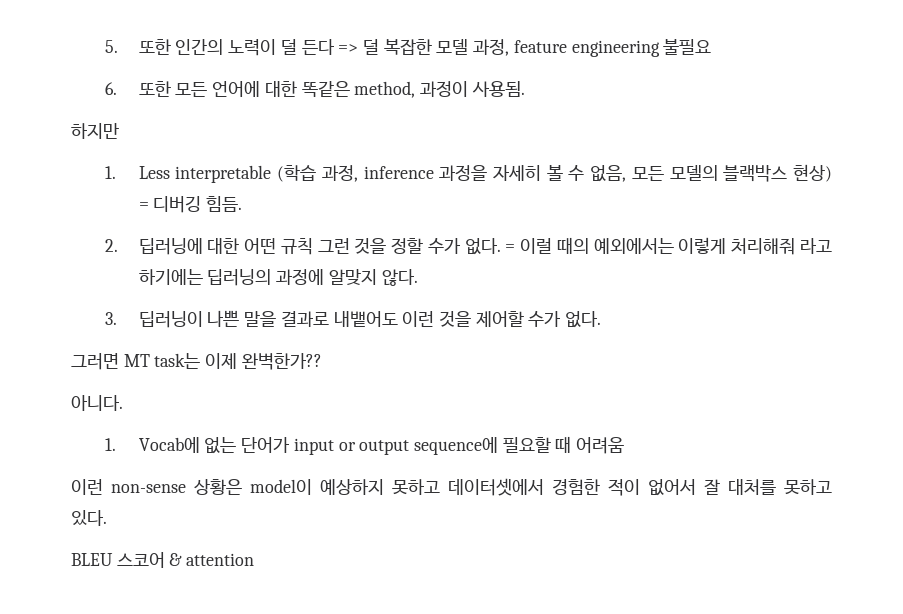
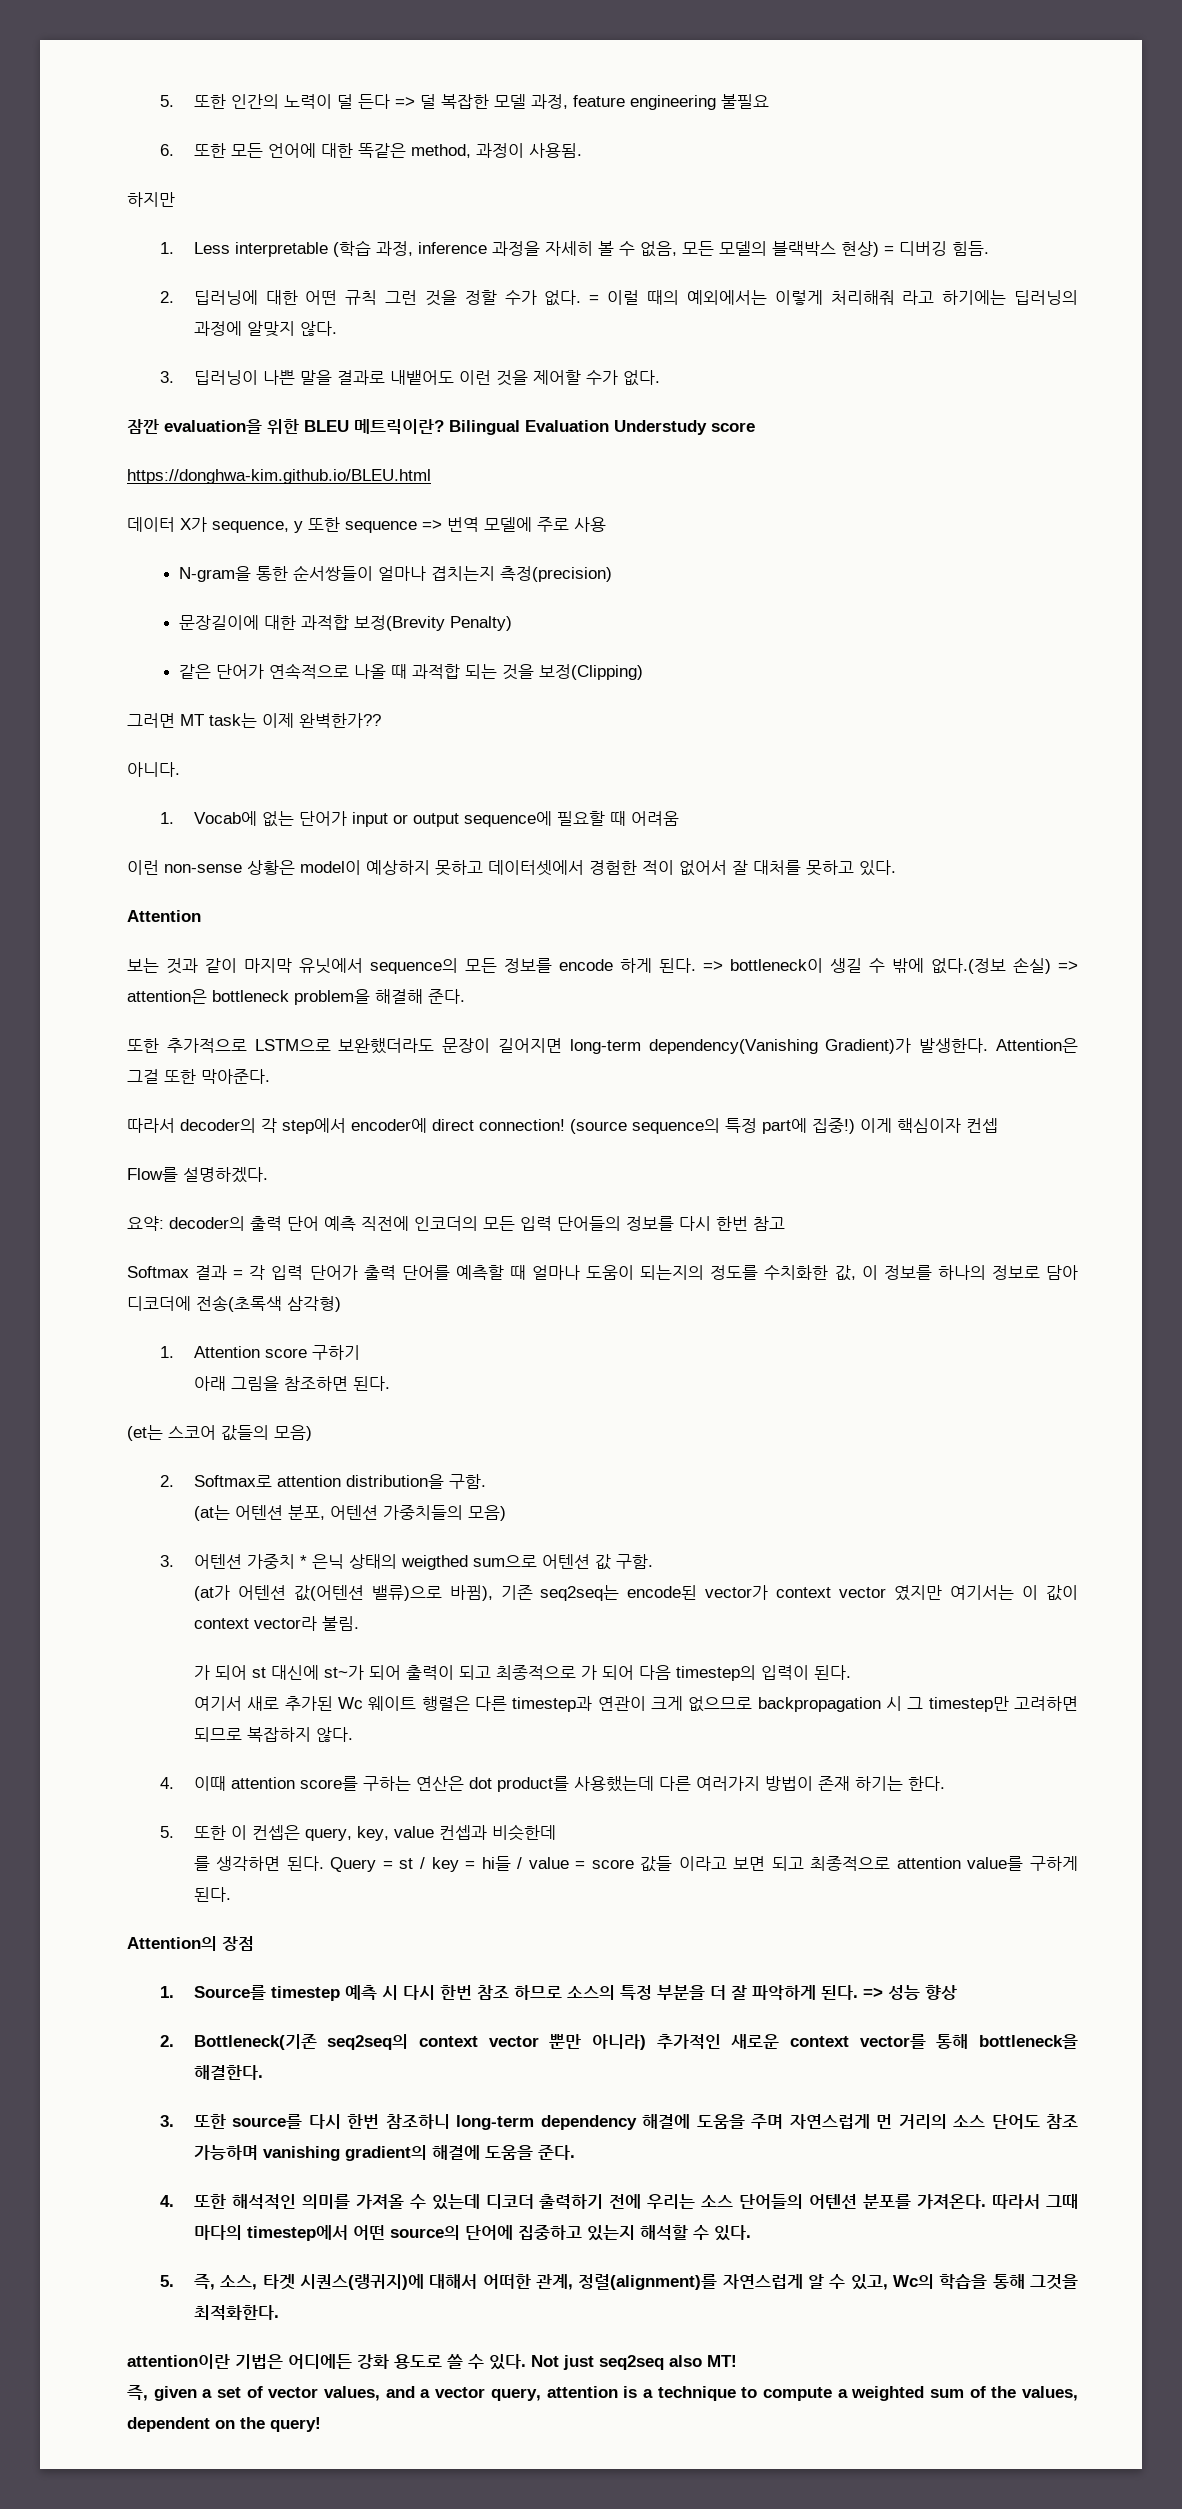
(602, 319) none -> [127,419,755,435] [127,469,431,484] [127,517,606,533] [179,565,613,582] [179,615,513,631] [179,663,644,680] // 잠깐 evaluation을 위한 BLEU 메트릭이란? Bilingual Evaluation Understudy score // https://donghwa-kim.github.io/BLEU.html // 데이터 X가 sequence, y 또한 sequence => 번역 모델에 주로 사용 // N-gram을 통한 순서쌍들이 얼마나 겹치는지 측정(precision) // 문장길이에 대한 과적합 보정(Brevity Penalty) // 같은 단어가 연속적으로 나올 때 과적합 되는 것을 보정(Clipping)
[71,552,255,568] BLEU 스코어 & attention -> [127,910,201,922] [127,957,1078,974] [127,989,465,1005] [127,1038,1078,1054] [127,1069,270,1084] [127,1118,998,1134] [127,1167,268,1183] [127,1216,785,1231] [127,1265,1079,1281] [127,1295,341,1312] [160,1345,360,1360] [193,1376,390,1391] [127,1425,312,1441] [160,1474,486,1489] [193,1505,506,1521] [160,1554,653,1570] [193,1585,1078,1601] [193,1616,359,1631] [193,1665,851,1681] [193,1696,1078,1712] [193,1727,353,1742] [160,1776,945,1792] [160,1824,556,1841] [193,1856,1079,1872] [193,1887,231,1902] [127,1936,254,1951] [160,1985,957,2001] [160,2034,1079,2050] [193,2065,263,2080] [160,2114,1079,2130] [193,2145,575,2161] [160,2194,1079,2210] [193,2225,751,2241] [160,2274,1078,2290] [193,2305,279,2320] [127,2353,737,2370] [127,2385,1078,2401] [127,2417,321,2432] Attention // 보는 것과 같이 마지막 유닛에서 sequence의 모든 정보를 encode 하게 된다. => bottleneck이 생길 수 밖에 없다.(정보 손실) => attention은 bottleneck problem을 해결해 준다. // 또한 추가적으로 LSTM으로 보완했더라도 문장이 길어지면 long-term dependency(Vanishing Gradient)가 발생한다. Attention은 그걸 또한 막아준다. // 따라서 decoder의 각 step에서 encoder에 direct connection! (source sequence의 특정 part에 집중!) 이게 핵심이자 컨셉 // Flow를 설명하겠다. // 요약: decoder의 출력 단어 예측 직전에 인코더의 모든 입력 단어들의 정보를 다시 한번 참고 // Softmax 결과 = 각 입력 단어가 출력 단어를 예측할 때 얼마나 도움이 되는지의 정도를 수치화한 값, 이 정보를 하나의 정보로 담아 디코더에 전송(초록색 삼각형) // 1. Attention score 구하기 // 아래 그림을 참조하면 된다. // (et는 스코어 값들의 모음) // 2. Softmax로 attention distribution을 구함. // (at는 어텐션 분포, 어텐션 가중치들의 모음) // 3. 어텐션 가중치 * 은닉 상태의 weigthed sum으로 어텐션 값 구함. // (at가 어텐션 값(어텐션 밸류)으로 바뀜), 기존 seq2seq는 encode된 vector가 context vector 였지만 여기서는 이 값이 context vector라 불림. // 가 되어 st 대신에 st~가 되어 출력이 되고 최종적으로 가 되어 다음 timestep의 입력이 된다. // 여기서 새로 추가된 Wc 웨이트 행렬은 다른 timestep과 연관이 크게 없으므로 backpropagation 시 그 timestep만 고려하면 되므로 복잡하지 않다. // 4. 이때 attention score를 구하는 연산은 dot product를 사용했는데 다른 여러가지 방법이 존재 하기는 한다. // 5. 또한 이 컨셉은 query, key, value 컨셉과 비슷한데 // 를 생각하면 된다. Query = st / key = hi들 / value = score 값들 이라고 보면 되고 최종적으로 attention value를 구하게 된다. // Attention의 장점 // 1. Source를 timestep 예측 시 다시 한번 참조 하므로 소스의 특정 부분을 더 잘 파악하게 된다. => 성능 향상 // 2. Bottleneck(기존 seq2seq의 context vector 뿐만 아니라) 추가적인 새로운 context vector를 통해 bottleneck을 해결한다. // 3. 또한 source를 다시 한번 참조하니 long-term dependency 해결에 도움을 주며 자연스럽게 먼 거리의 소스 단어도 참조 가능하며 vanishing gradient의 해결에 도움을 준다. // 4. 또한 해석적인 의미를 가져올 수 있는데 디코더 출력하기 전에 우리는 소스 단어들의 어텐션 분포를 가져온다. 따라서 그때 마다의 timestep에서 어떤 source의 단어에 집중하고 있는지 해석할 수 있다. // 5. 즉, 소스, 타겟 시퀀스(랭귀지)에 대해서 어떠한 관계, 정렬(alignment)를 자연스럽게 알 수 있고, Wc의 학습을 통해 그것을 최적화한다. // attention이란 기법은 어디에든 강화 용도로 쓸 수 있다. Not just seq2seq also MT! // 즉, given a set of vector values, and a vector query, attention is a technique to compute a weighted sum of the values, dependent on the query!

